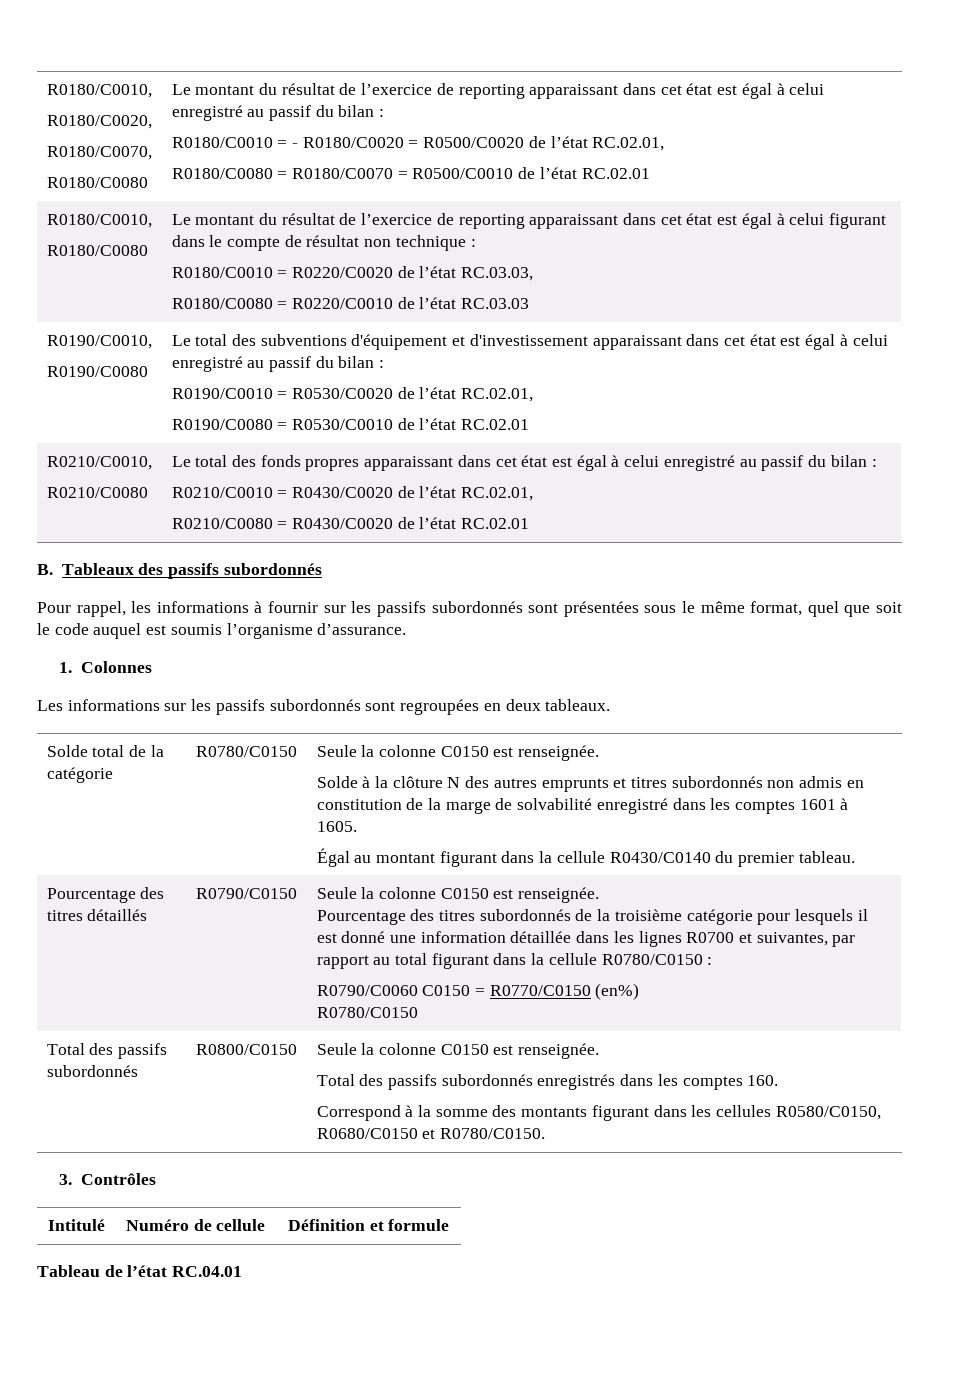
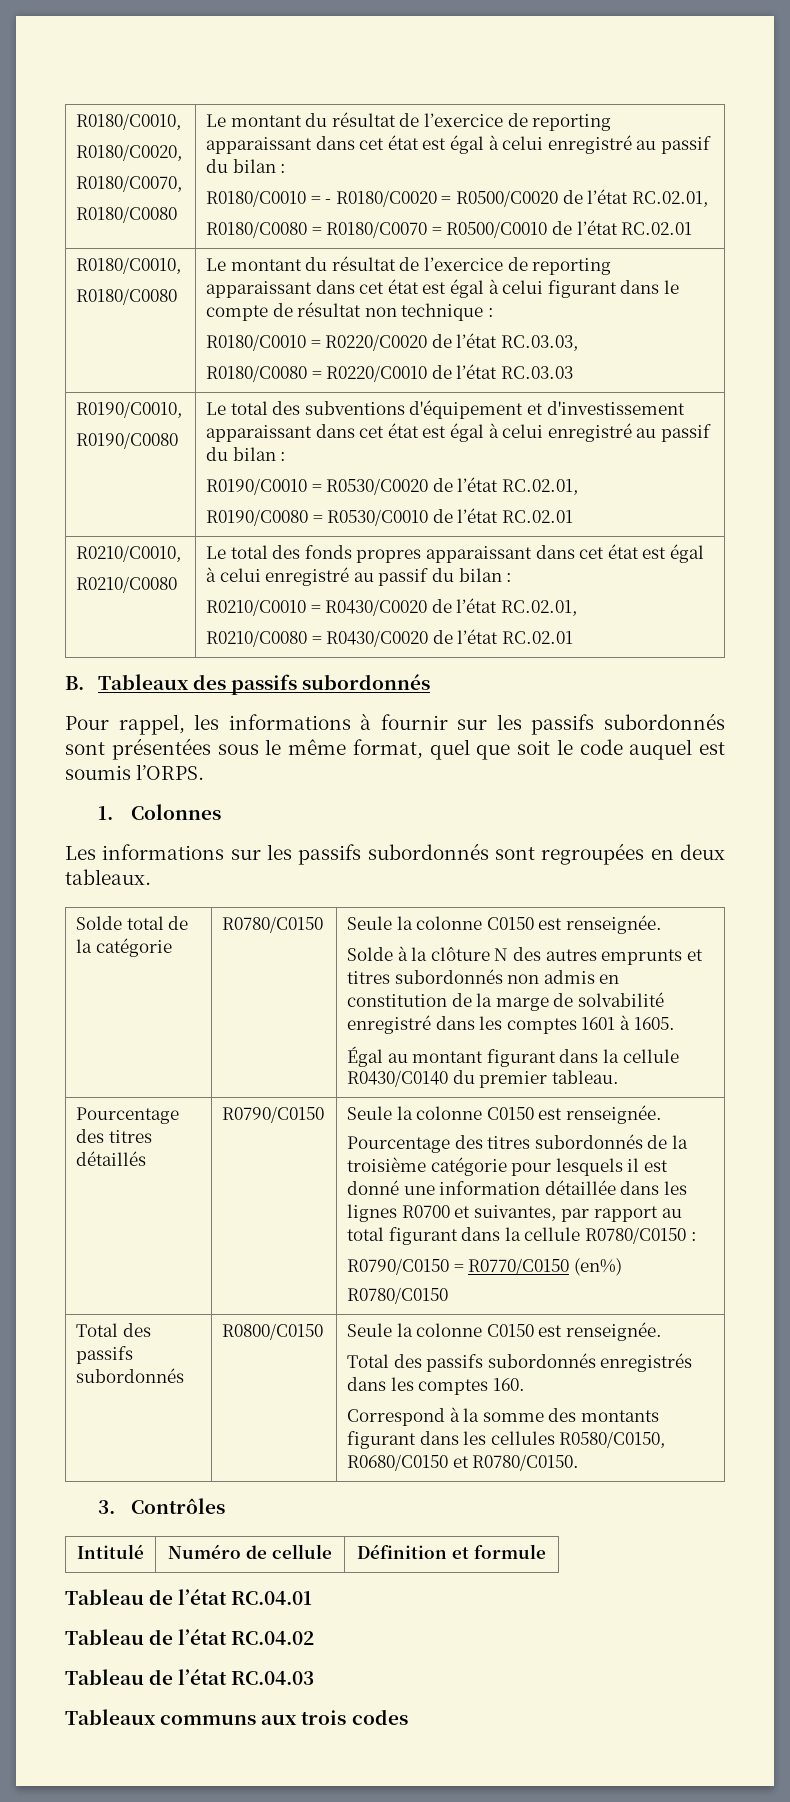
[226,623,407,639] l’organisme d’assurance. -> [136,764,205,780] l’ORPS.
[316,985,471,996] R0790/C0060 C0150 -> [347,1258,450,1275] R0790/C0150
(243, 1271) none -> [65,1629,315,1645] [65,1669,315,1685] [65,1709,408,1725] // Tableau de l’état RC.04.02 // Tableau de l’état RC.04.03 // Tableaux communs aux trois codes

